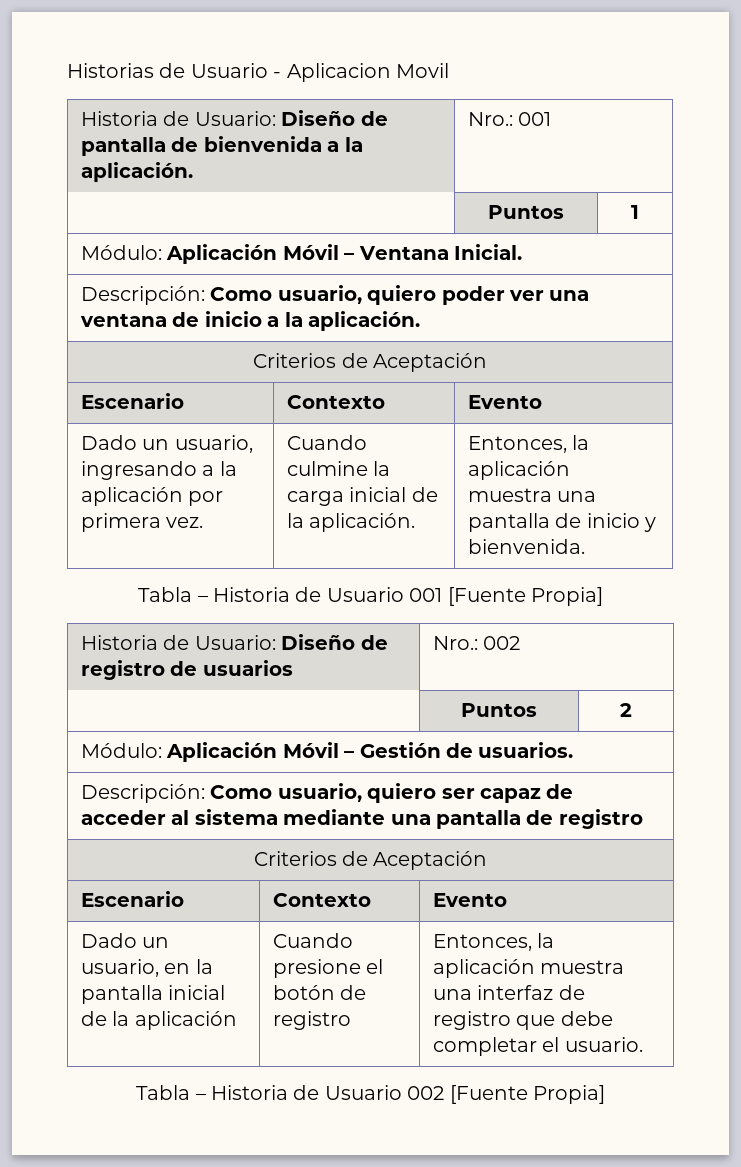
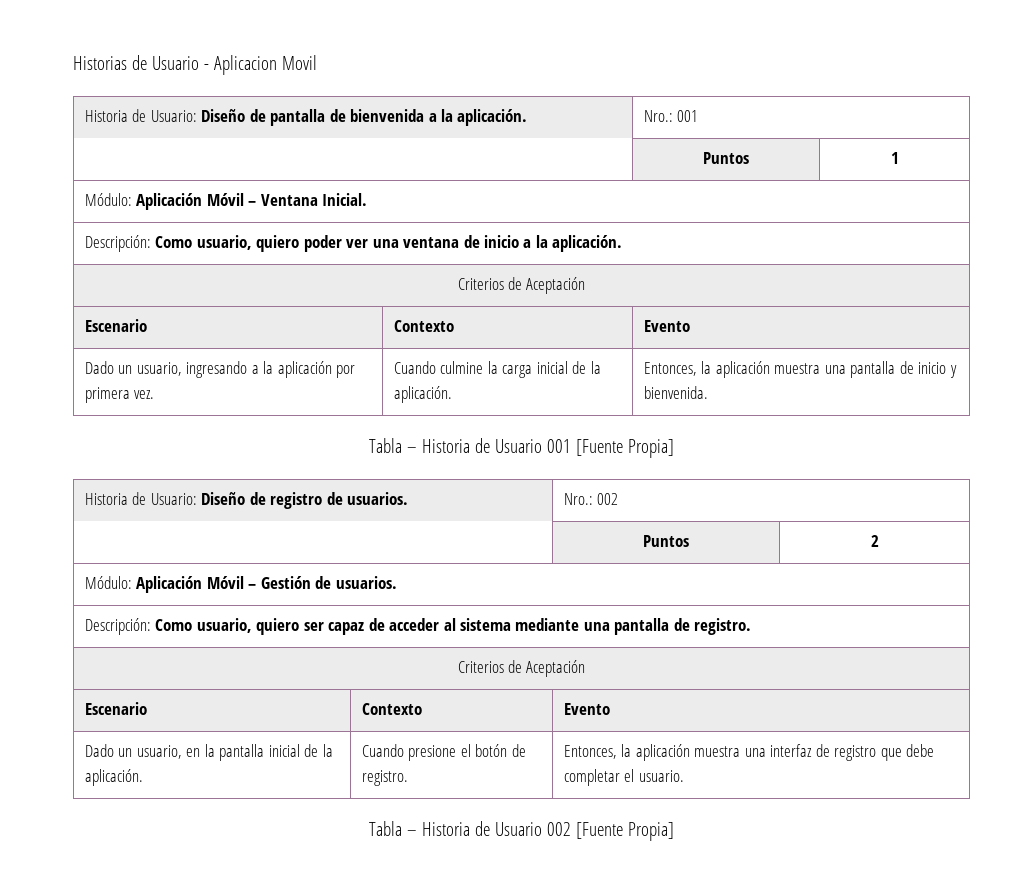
[202,660,293,676] usuarios -> [347,492,409,505] usuarios.
[558,809,643,829] registro -> [694,618,752,635] registro.
[134,1011,237,1030] aplicación -> [84,769,143,786] aplicación.
[273,1011,352,1030] registro -> [361,770,408,786] registro.

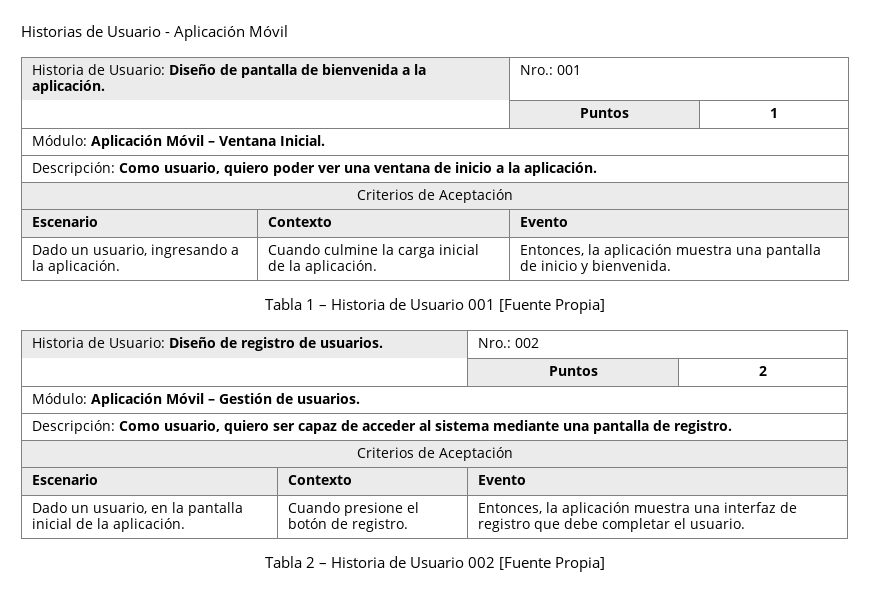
[213,55,317,75] Aplicacion Movil -> [174,25,289,41] Aplicación Móvil
[277,361,356,378] [84,387,155,403] aplicación por primera vez. -> [48,260,121,274] aplicación.
(403, 445) none -> [305,299,315,310] 1
(403, 828) none -> [305,557,315,568] 2

